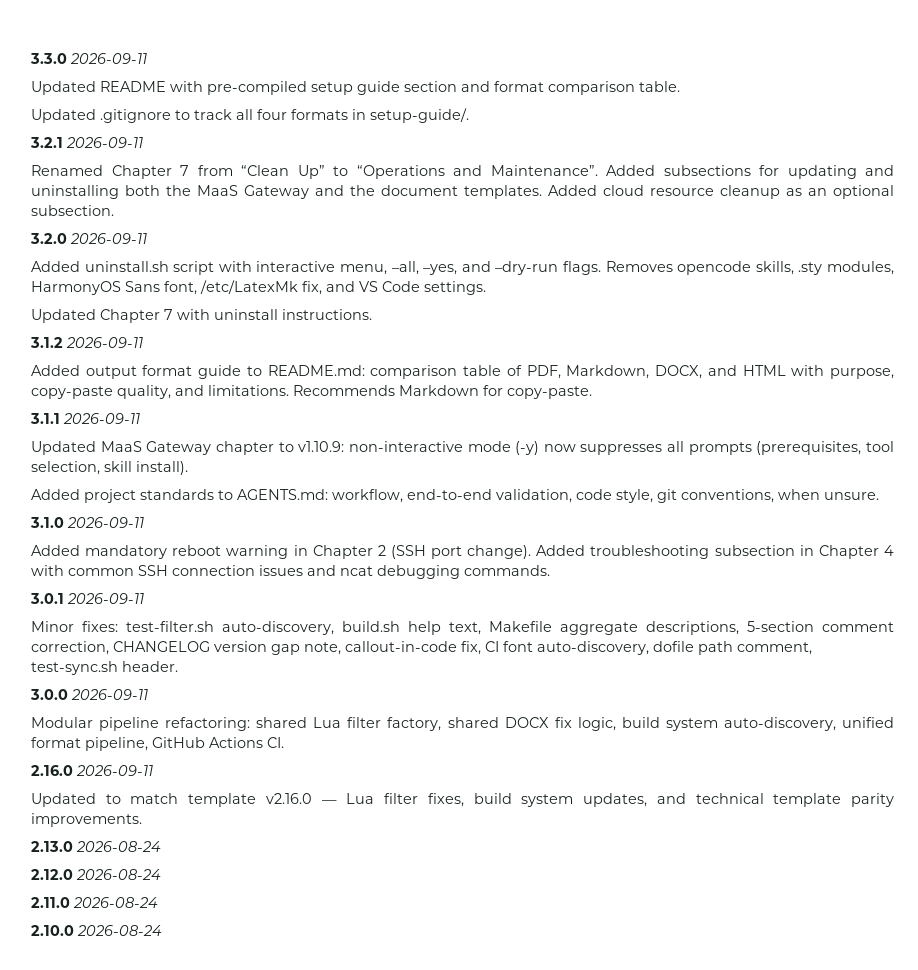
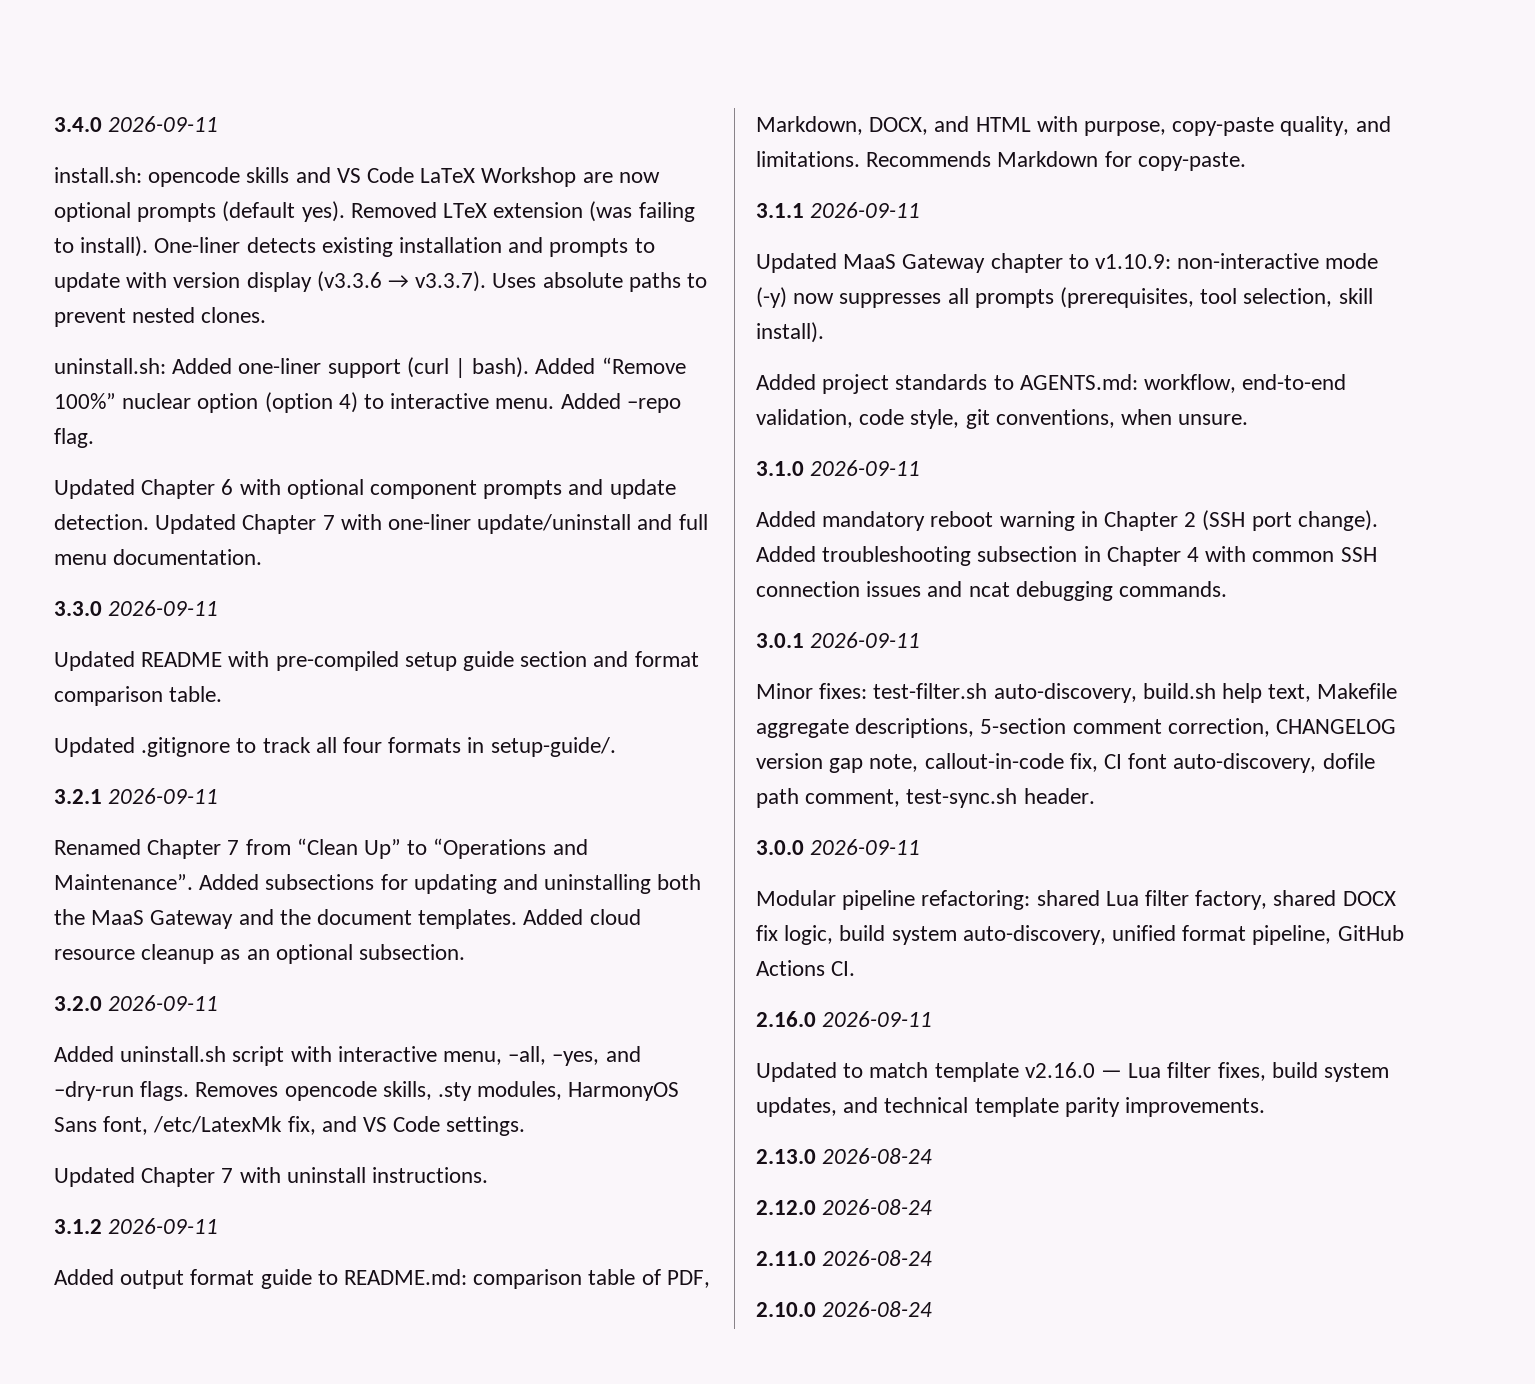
(30, 58) none -> [54,116,219,132] [54,167,660,187] [54,201,695,222] [54,236,655,257] [54,271,708,292] [54,307,267,327] [54,357,686,378] [54,392,681,413] [54,428,94,448] [54,479,676,499] [54,514,708,534] [54,549,263,565] 3.4.0 2026-09-11 // install.sh: opencode skills and VS Code LaTeX Workshop are now optional prompts (default yes). Removed LTeX extension (was failing to install). One-liner detects existing installation and prompts to update with version display (v3.3.6 → v3.3.7). Uses absolute paths to prevent nested clones. // uninstall.sh: Added one-liner support (curl | bash). Added “Remove 100%” nuclear option (option 4) to interactive menu. Added –repo flag. // Updated Chapter 6 with optional component prompts and update detection. Updated Chapter 7 with one-liner update/uninstall and full menu documentation. //

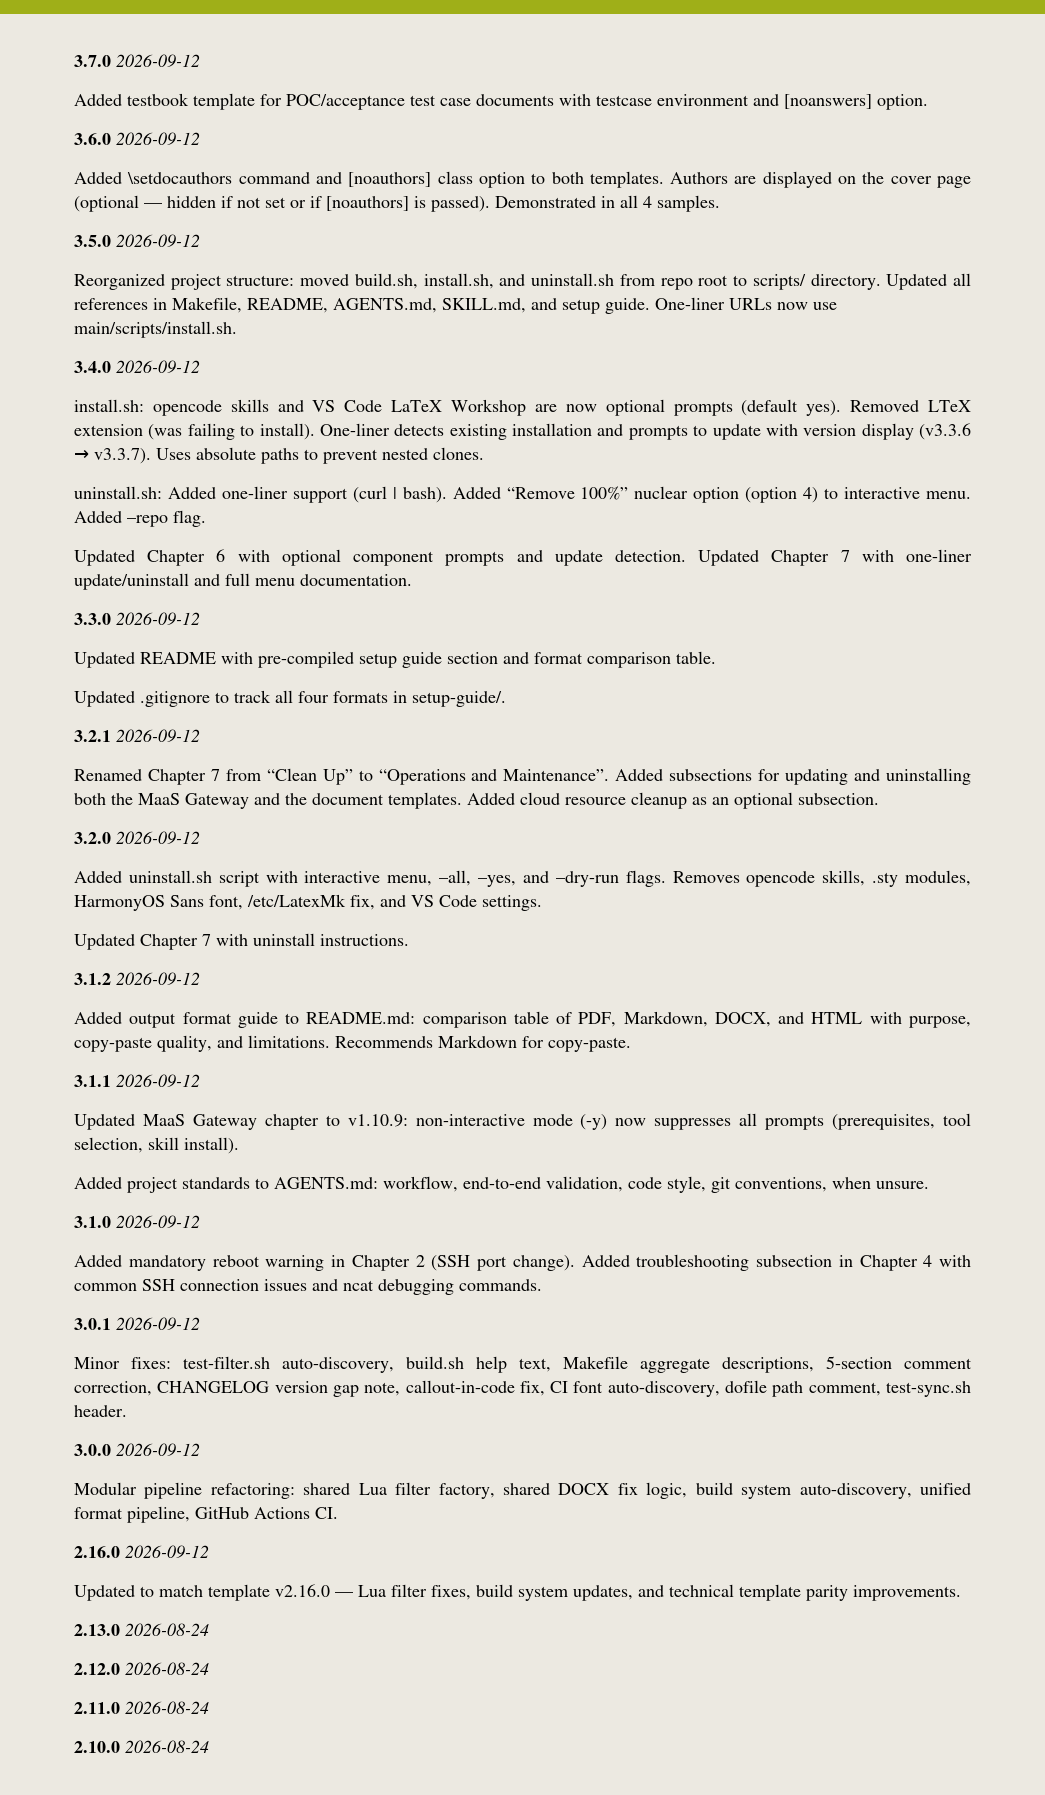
[54,116,219,132] 3.4.0 2026-09-11 -> [74,54,200,67] [74,93,928,110] [74,132,200,145] [74,171,971,188] [74,195,720,212] [74,234,200,247] [74,273,972,290] [74,297,837,314] [74,321,237,338] [74,360,200,373] 3.7.0 2026-09-12 // Added testbook template for POC/acceptance test case documents with testcase environment and [noanswers] option. // 3.6.0 2026-09-12 // Added \setdocauthors command and [noauthors] class option to both templates. Authors are displayed on the cover page (optional — hidden if not set or if [noauthors] is passed). Demonstrated in all 4 samples. // 3.5.0 2026-09-12 // Reorganized project structure: moved build.sh, install.sh, and uninstall.sh from repo root to scripts/ directory. Updated all references in Makefile, README, AGENTS.md, SKILL.md, and setup guide. One-liner URLs now use main/scripts/install.sh. // 3.4.0 2026-09-12
[108,600,219,616] 2026-09-11 -> [116,612,200,625] 2026-09-12
[108,788,219,804] 2026-09-11 -> [116,729,200,742] 2026-09-12
[108,995,219,1011] 2026-09-11 -> [116,831,200,844] 2026-09-12
[108,1218,219,1234] 2026-09-11 -> [116,972,200,985] 2026-09-12
[810,202,921,218] 2026-09-11 -> [116,1074,200,1087] 2026-09-12
[810,460,921,476] 2026-09-11 -> [116,1215,200,1228] 2026-09-12
[810,632,921,648] 2026-09-11 -> [116,1317,200,1330] 2026-09-12
[810,839,921,855] 2026-09-11 -> [116,1443,200,1456] 2026-09-12
[822,1011,933,1027] 2026-09-11 -> [125,1545,209,1558] 2026-09-12

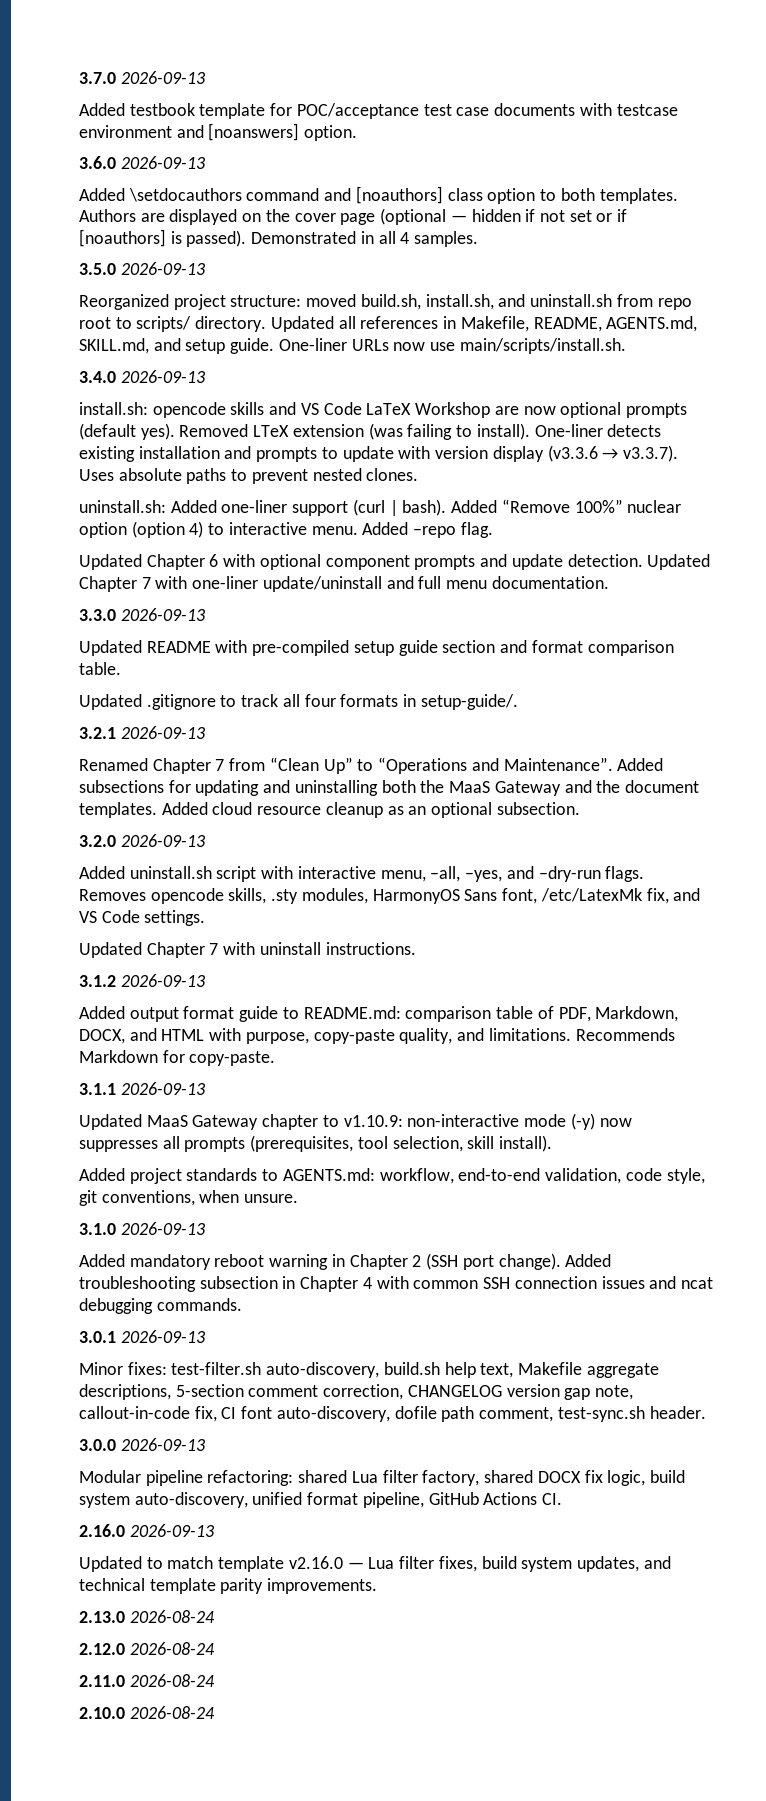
[116,54,200,67] 2026-09-12 -> [120,71,205,84] 2026-09-13
[116,132,200,145] 2026-09-12 -> [120,156,205,169] 2026-09-13
[116,234,200,247] 2026-09-12 -> [120,262,205,275] 2026-09-13
[116,360,200,373] 2026-09-12 -> [120,370,205,383] 2026-09-13
[116,612,200,625] 2026-09-12 -> [120,608,205,621] 2026-09-13
[116,729,200,742] 2026-09-12 -> [120,726,205,739] 2026-09-13
[116,831,200,844] 2026-09-12 -> [120,834,205,847] 2026-09-13
[116,972,200,985] 2026-09-12 -> [120,974,205,987] 2026-09-13
[116,1074,200,1087] 2026-09-12 -> [120,1082,205,1095] 2026-09-13
[116,1215,200,1228] 2026-09-12 -> [120,1222,205,1235] 2026-09-13
[116,1317,200,1330] 2026-09-12 -> [120,1330,205,1343] 2026-09-13
[116,1443,200,1456] 2026-09-12 -> [120,1438,205,1451] 2026-09-13
[125,1545,209,1558] 2026-09-12 -> [129,1524,214,1537] 2026-09-13

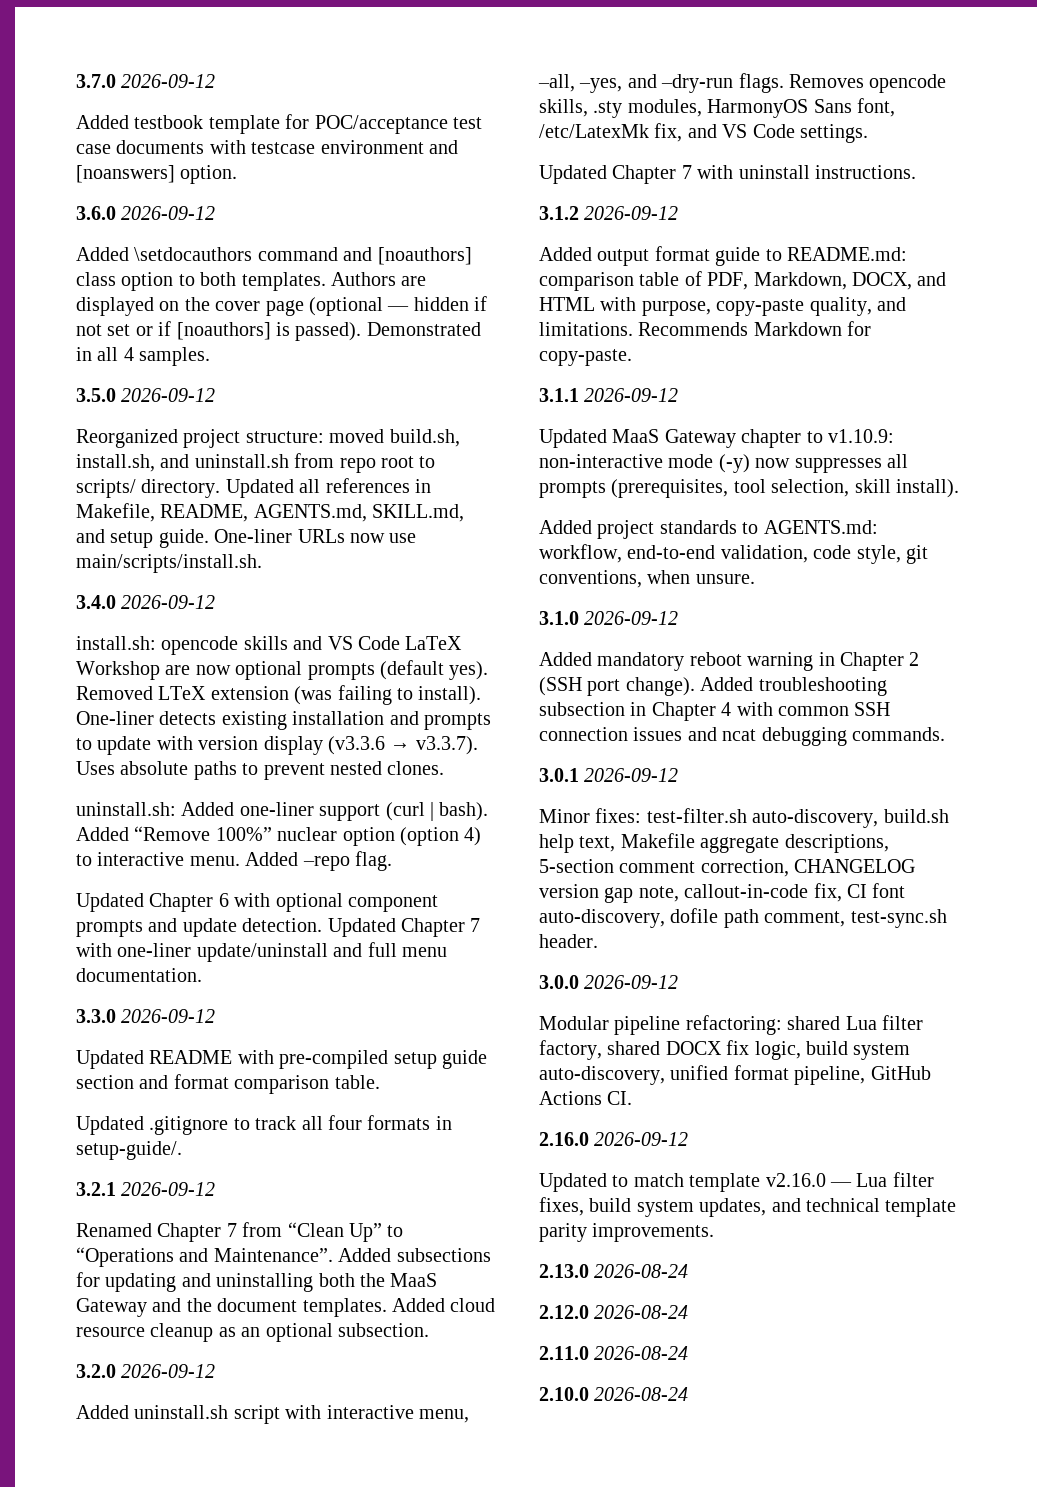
[120,71,205,84] 2026-09-13 -> [121,74,216,88] 2026-09-12
[120,156,205,169] 2026-09-13 -> [121,206,216,220] 2026-09-12
[120,262,205,275] 2026-09-13 -> [121,388,216,402] 2026-09-12
[120,370,205,383] 2026-09-13 -> [121,595,216,609] 2026-09-12
[120,608,205,621] 2026-09-13 -> [121,1009,216,1023] 2026-09-12
[120,726,205,739] 2026-09-13 -> [121,1182,216,1196] 2026-09-12
[120,834,205,847] 2026-09-13 -> [121,1364,216,1378] 2026-09-12
[120,974,205,987] 2026-09-13 -> [584,206,679,220] 2026-09-12
[120,1082,205,1095] 2026-09-13 -> [584,388,679,402] 2026-09-12
[120,1222,205,1235] 2026-09-13 -> [584,611,679,625] 2026-09-12
[120,1330,205,1343] 2026-09-13 -> [584,768,679,782] 2026-09-12
[120,1438,205,1451] 2026-09-13 -> [584,975,679,989] 2026-09-12
[129,1524,214,1537] 2026-09-13 -> [594,1132,689,1146] 2026-09-12

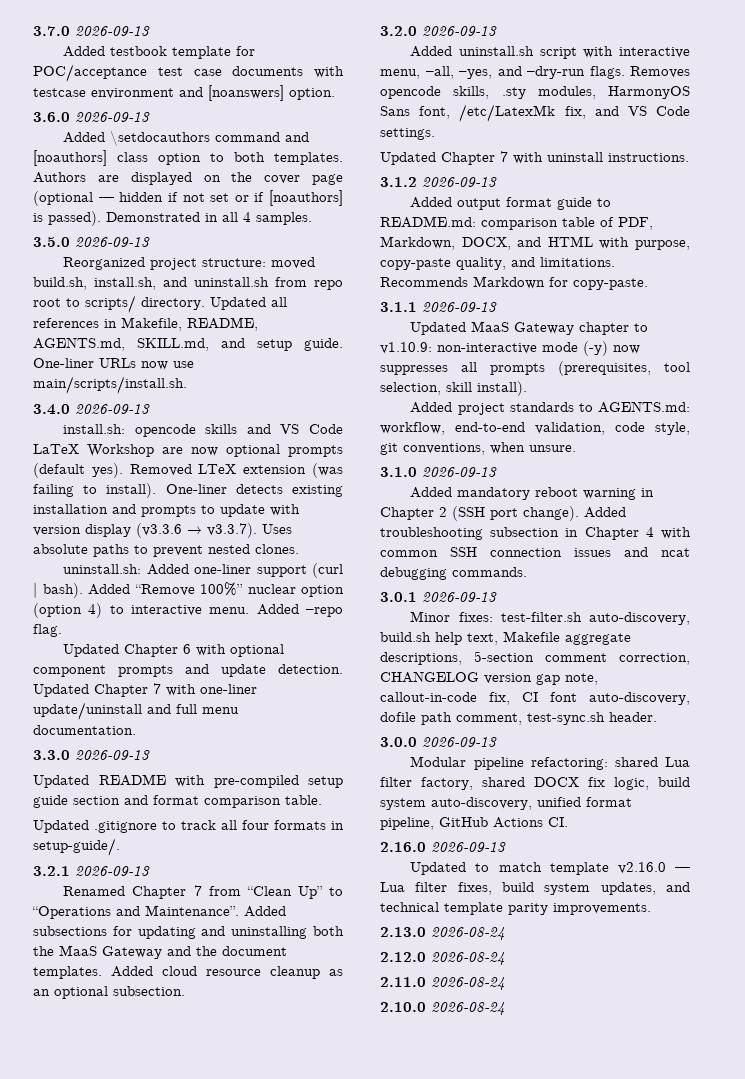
[121,74,216,88] 2026-09-12 -> [75,26,150,36] 2026-09-13
[121,206,216,220] 2026-09-12 -> [75,112,150,122] 2026-09-13
[121,388,216,402] 2026-09-12 -> [75,237,150,247] 2026-09-13
[121,595,216,609] 2026-09-12 -> [75,404,150,414] 2026-09-13
[121,1009,216,1023] 2026-09-12 -> [75,750,150,760] 2026-09-13
[121,1182,216,1196] 2026-09-12 -> [75,866,150,876] 2026-09-13
[121,1364,216,1378] 2026-09-12 -> [422,26,497,36] 2026-09-13
[584,206,679,220] 2026-09-12 -> [422,177,497,187] 2026-09-13
[584,388,679,402] 2026-09-12 -> [422,302,497,312] 2026-09-13
[584,611,679,625] 2026-09-12 -> [422,467,497,477] 2026-09-13
[584,768,679,782] 2026-09-12 -> [422,592,497,602] 2026-09-13
[584,975,679,989] 2026-09-12 -> [422,737,497,747] 2026-09-13
[594,1132,689,1146] 2026-09-12 -> [431,842,506,852] 2026-09-13

